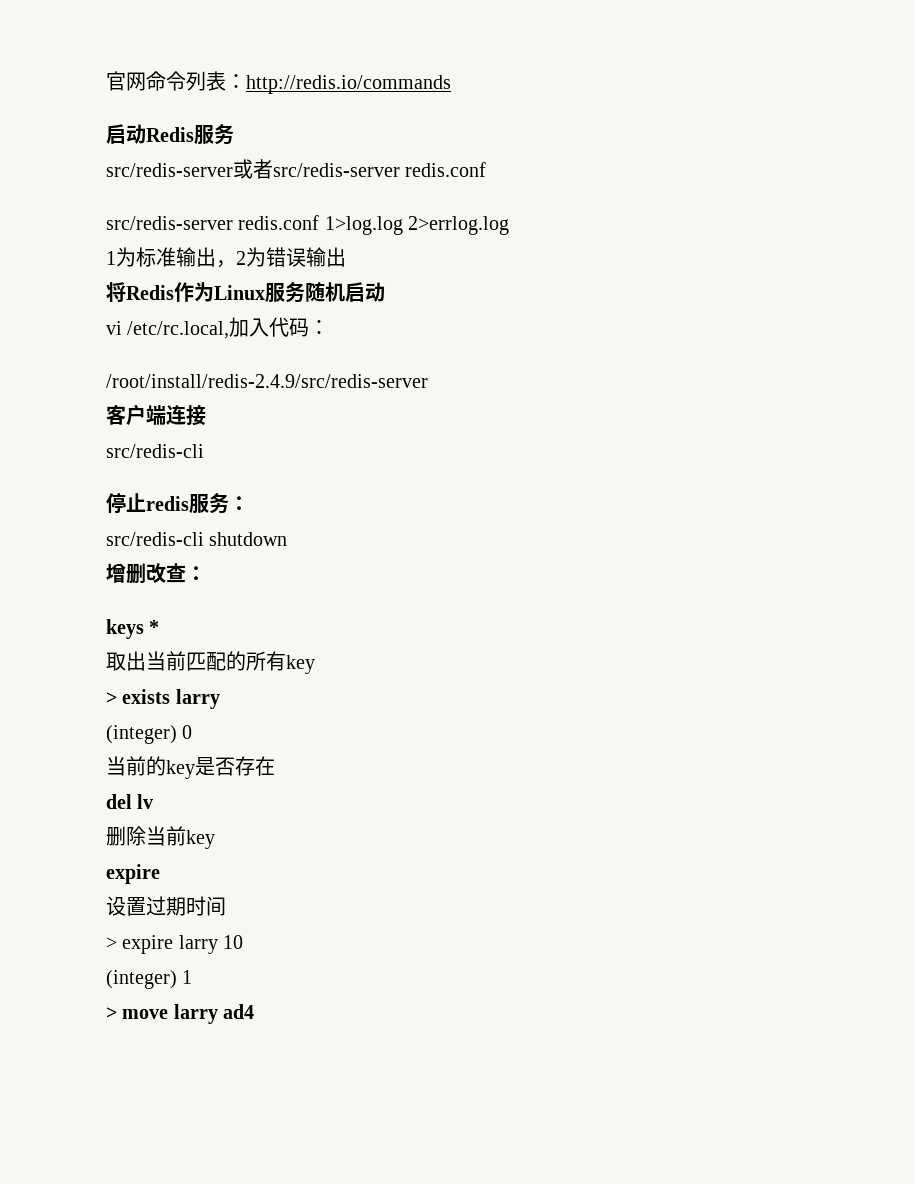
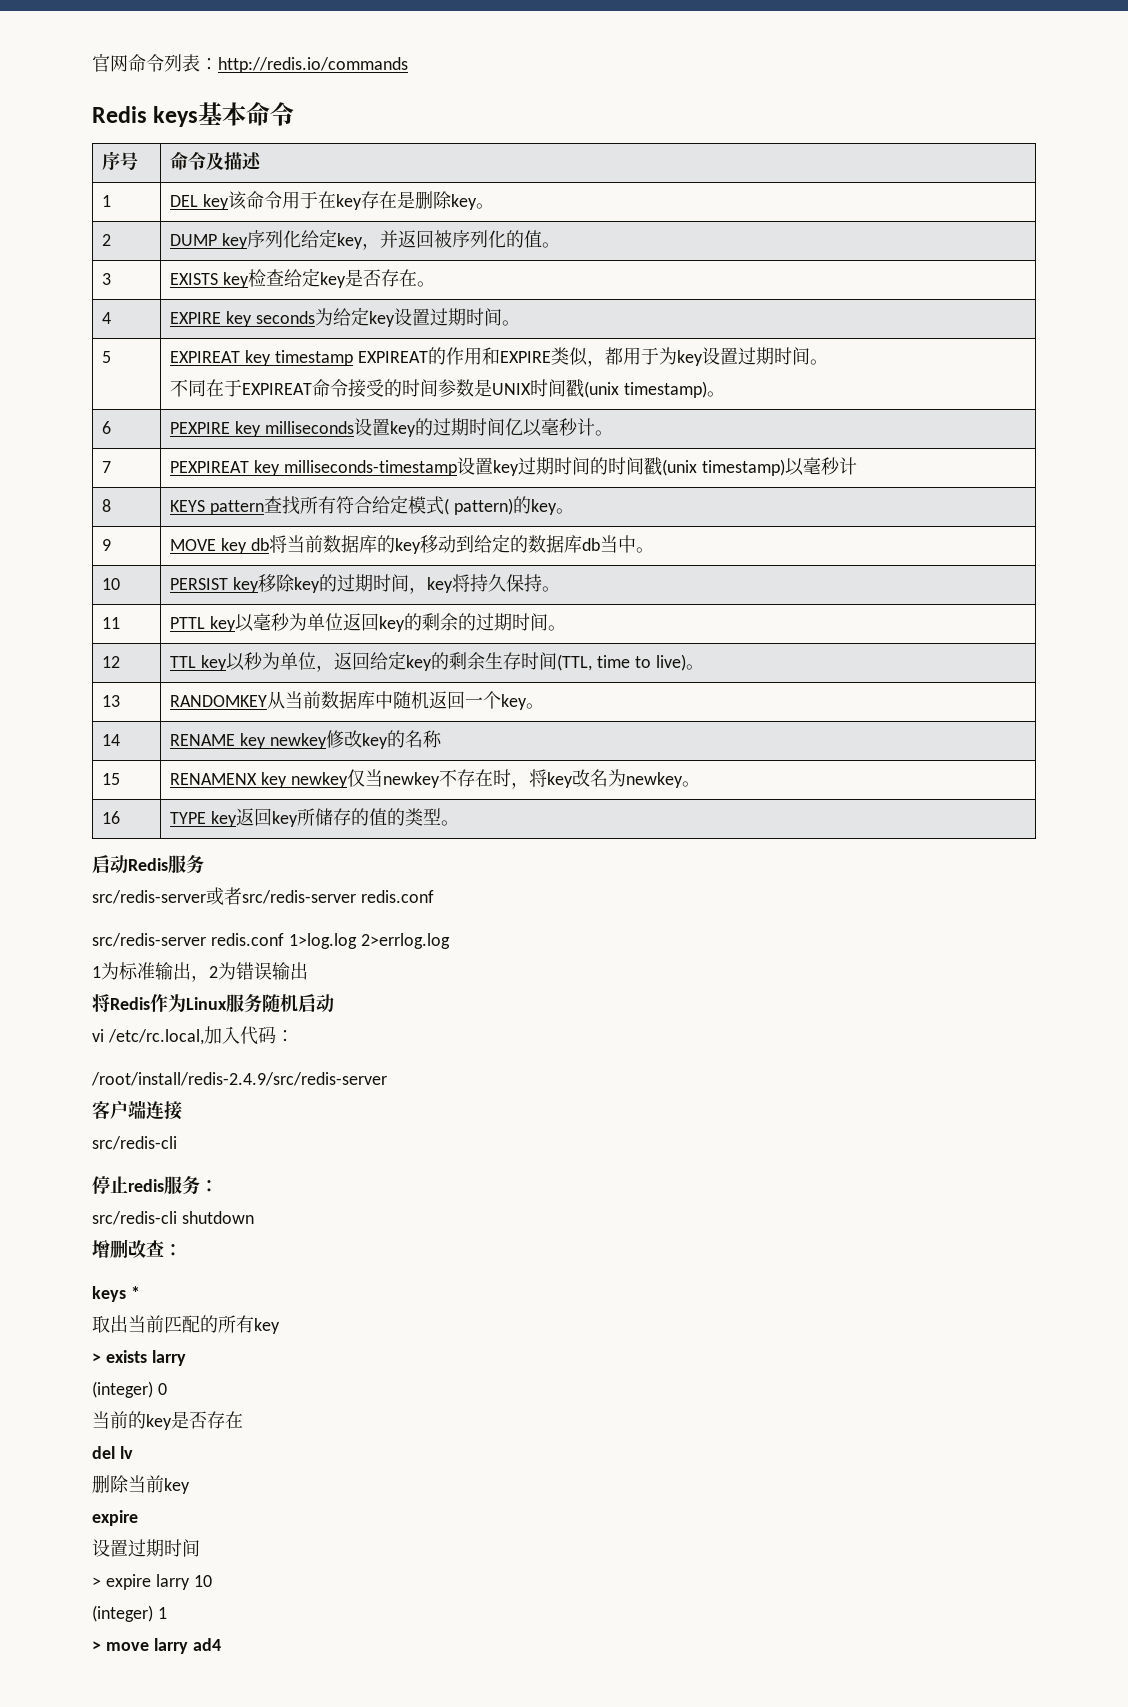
(451, 84) none -> [92,102,295,127] [102,151,139,170] [170,151,263,170] [102,195,112,207] [170,191,494,210] [102,234,112,246] [170,229,560,250] [102,273,112,285] [170,268,435,288] [102,312,112,324] [170,307,520,327] [102,351,112,363] [170,347,828,367] [170,379,725,398] [102,421,112,434] [170,418,613,437] [102,461,112,473] [170,457,857,476] [102,499,112,512] [170,495,574,515] [102,539,112,551] [170,534,654,554] [102,578,121,590] [170,574,560,594] [102,617,121,629] [170,613,566,632] [102,656,121,668] [170,651,704,672] [102,695,121,707] [170,691,545,710] [102,734,121,746] [170,730,442,749] [102,773,121,785] [170,769,700,789] [102,811,121,824] [170,808,459,827] // Redis keys基本命令 // 序号 | 命令及描述 // 1 | DEL key该命令用于在key存在是删除key。 // 2 | DUMP key序列化给定key，并返回被序列化的值。 // 3 | EXISTS key检查给定key是否存在。 // 4 | EXPIRE key seconds为给定key设置过期时间。 // 5 | EXPIREAT key timestamp EXPIREAT的作用和EXPIRE类似，都用于为key设置过期时间。 // 不同在于EXPIREAT命令接受的时间参数是UNIX时间戳(unix timestamp)。 // 6 | PEXPIRE key milliseconds设置key的过期时间亿以毫秒计。 // 7 | PEXPIREAT key milliseconds-timestamp设置key过期时间的时间戳(unix timestamp)以毫秒计 // 8 | KEYS pattern查找所有符合给定模式( pattern)的key。 // 9 | MOVE key db将当前数据库的key移动到给定的数据库db当中。 // 10 | PERSIST key移除key的过期时间，key将持久保持。 // 11 | PTTL key以毫秒为单位返回key的剩余的过期时间。 // 12 | TTL key以秒为单位，返回给定key的剩余生存时间(TTL, time to live)。 // 13 | RANDOMKEY从当前数据库中随机返回一个key。 // 14 | RENAME key newkey修改key的名称 // 15 | RENAMENX key newkey仅当newkey不存在时，将key改名为newkey。 // 16 | TYPE key返回key所储存的值的类型。

